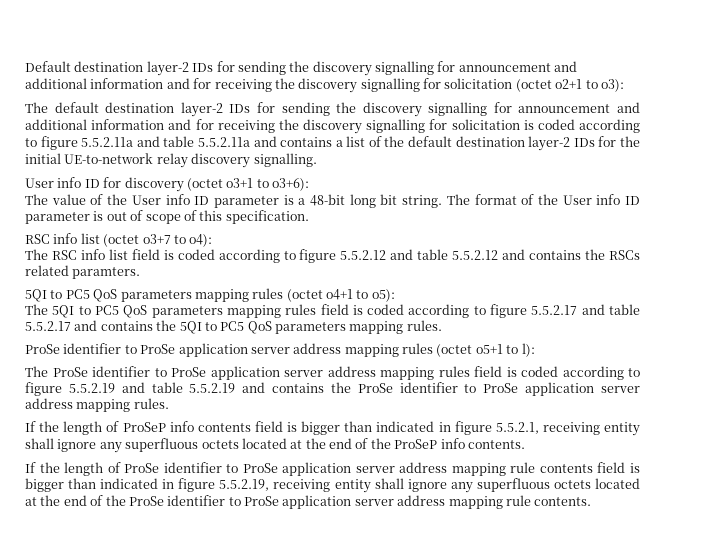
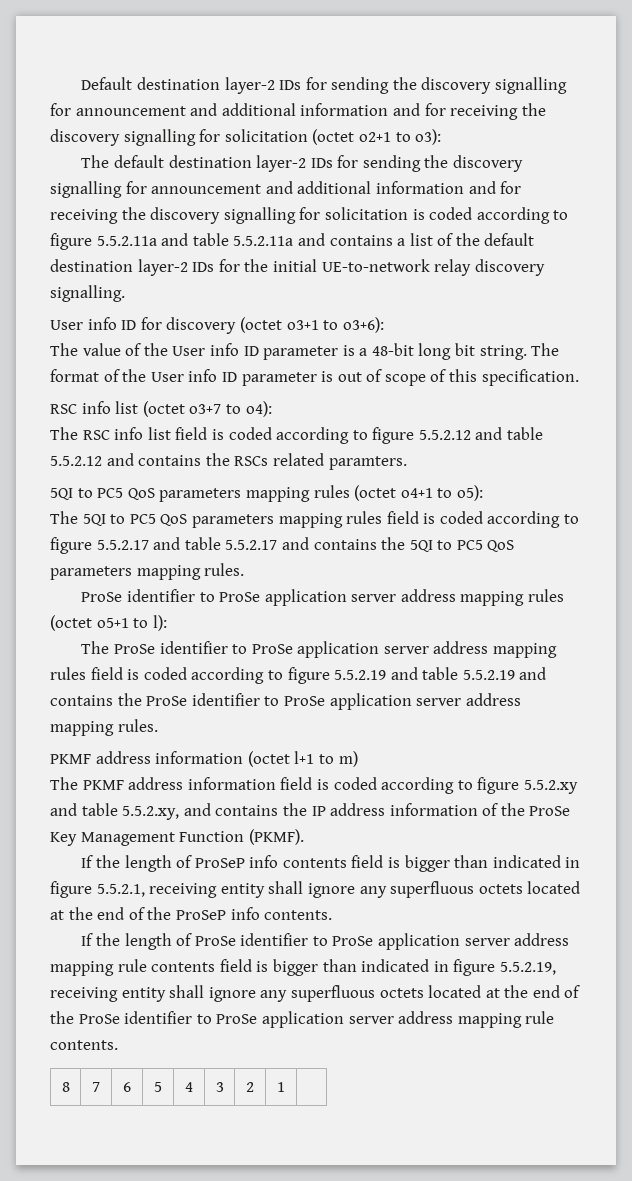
(169, 403) none -> [50,751,358,767] [50,777,578,794] [50,803,571,820] [50,829,304,846] // PKMF address information (octet l+1 to m) // The PKMF address information field is coded according to figure 5.5.2.xy and table 5.5.2.xy, and contains the IP address information of the ProSe Key Management Function (PKMF).
(592, 501) none -> [61,1082,70,1092] [92,1082,100,1092] [123,1082,131,1092] [154,1082,162,1092] [185,1082,193,1092] [215,1082,224,1092] [246,1082,254,1092] [277,1082,285,1092] // 8 | 7 | 6 | 5 | 4 | 3 | 2 | 1 |

